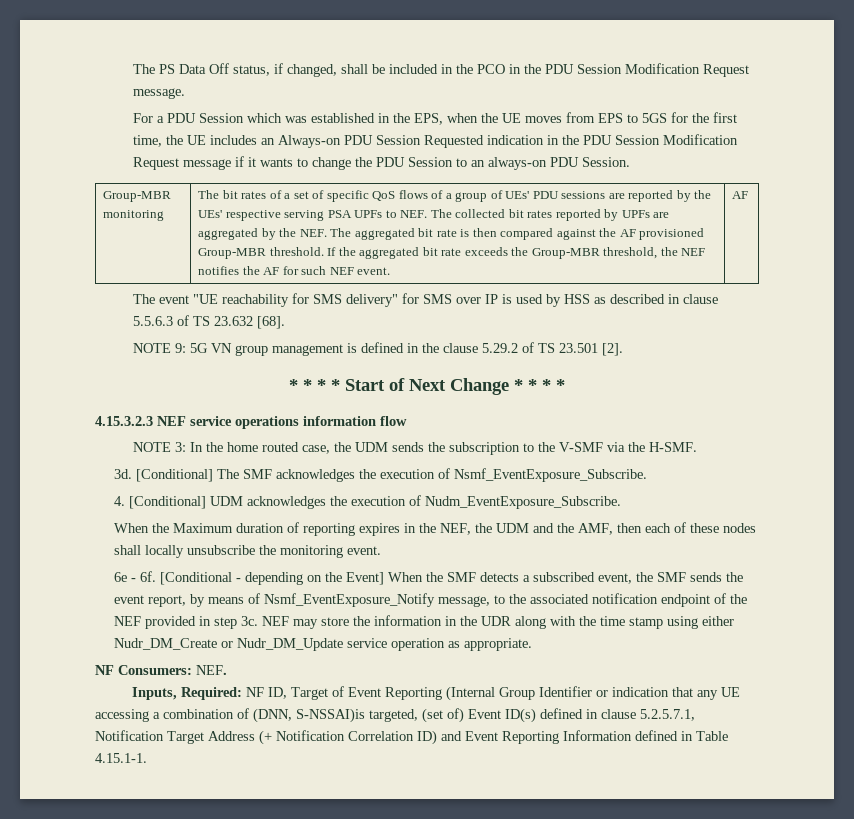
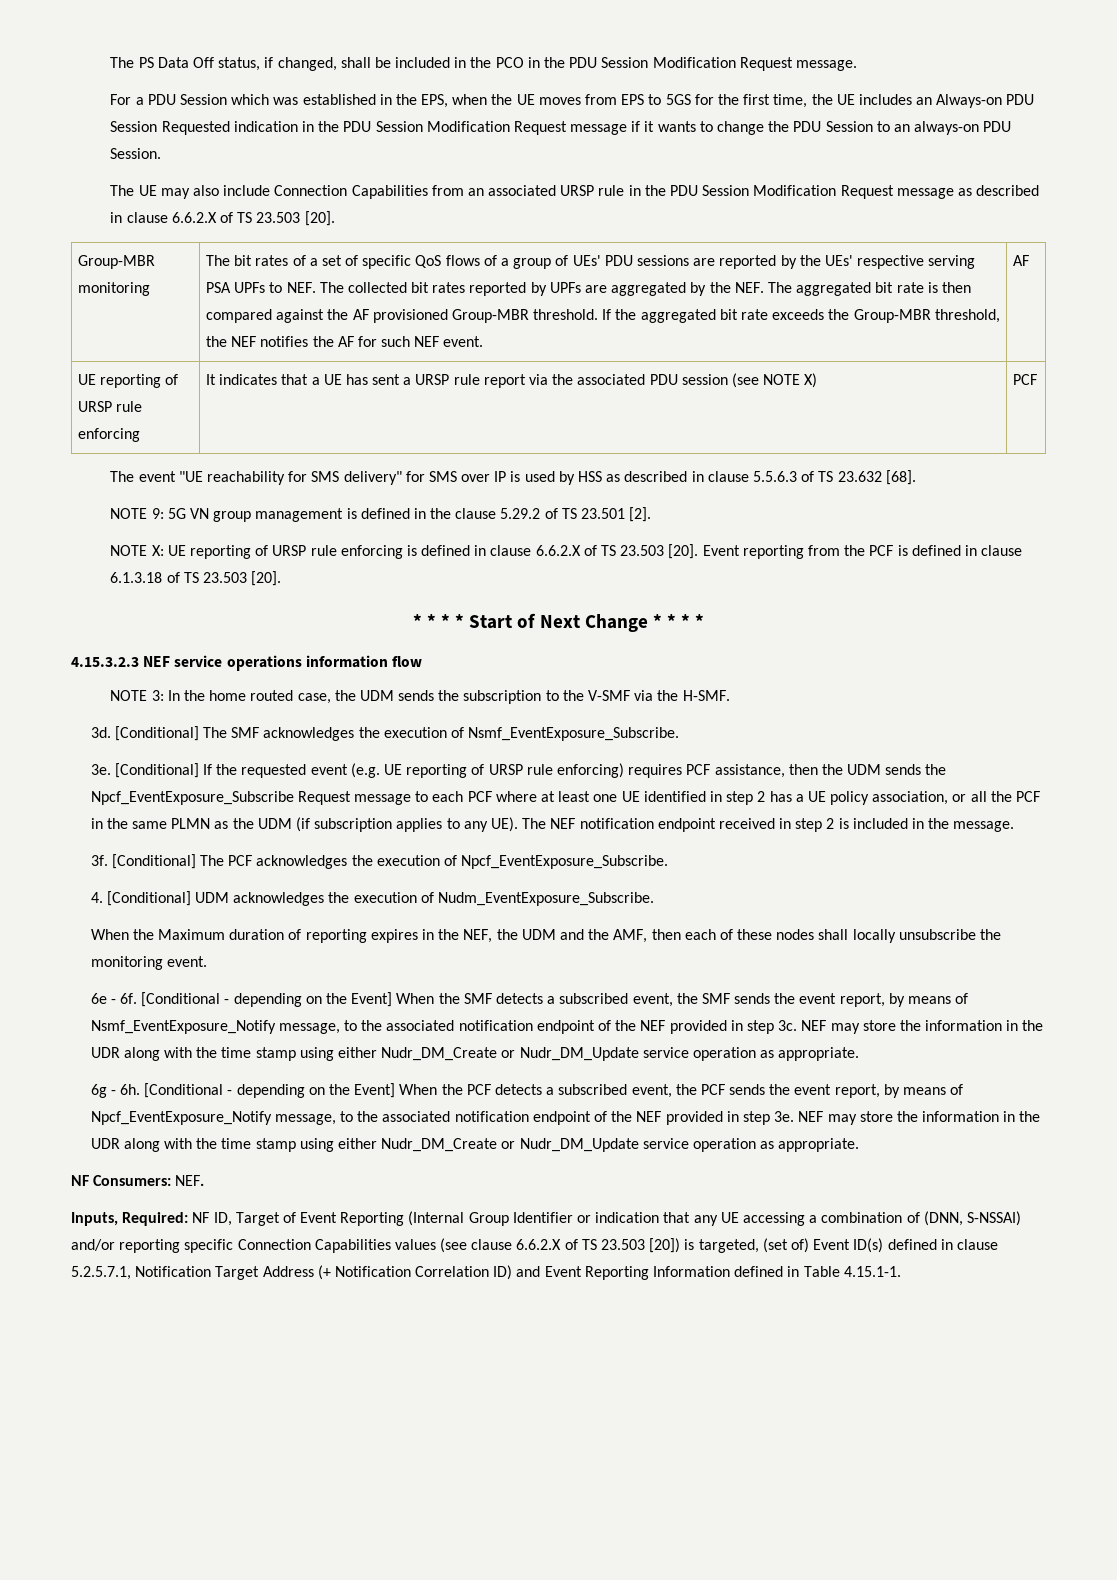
(631, 162) none -> [110,185,1040,199] [110,211,335,226] // The UE may also include Connection Capabilities from an associated URSP rule in the PDU Session Modification Request message as described in clause 6.6.2.X of TS 23.503 [20].
(749, 195) none -> [77,374,179,388] [77,401,143,412] [77,428,140,442] [205,373,818,388] [1012,374,1037,385] // UE reporting of URSP rule enforcing | It indicates that a UE has sent a URSP rule report via the associated PDU session (see NOTE X) | PCF
(624, 349) none -> [110,544,1023,559] [110,571,282,586] // NOTE X: UE reporting of URSP rule enforcing is defined in clause 6.6.2.X of TS 23.503 [20]. Event reporting from the PCF is defined in clause 6.1.3.18 of TS 23.503 [20].
(648, 475) none -> [90,763,947,778] [90,791,1040,805] [90,817,1015,832] [90,854,669,869] // 3e. [Conditional] If the requested event (e.g. UE reporting of URSP rule enforcing) requires PCF assistance, then the UDM sends the Npcf_EventExposure_Subscribe Request message to each PCF where at least one UE identified in step 2 has a UE policy association, or all the PCF in the same PLMN as the UDM (if subscription applies to any UE). The NEF notification endpoint received in step 2 is included in the message. // 3f. [Conditional] The PCF acknowledges the execution of Npcf_EventExposure_Subscribe.
(533, 644) none -> [90,1083,964,1098] [90,1111,1041,1125] [90,1138,860,1152] // 6g - 6h. [Conditional - depending on the Event] When the PCF detects a subscribed event, the PCF sends the event report, by means of Npcf_EventExposure_Notify message, to the associated notification endpoint of the NEF provided in step 3e. NEF may store the information in the UDR along with the time stamp using either Nudr_DM_Create or Nudr_DM_Update service operation as appropriate.
[296,708,365,723] S-NSSAI)is -> [966,1211,1021,1226] [71,1238,695,1253] S-NSSAI) and/or reporting specific Connection Capabilities values (see clause 6.6.2.X of TS 23.503 [20]) is

